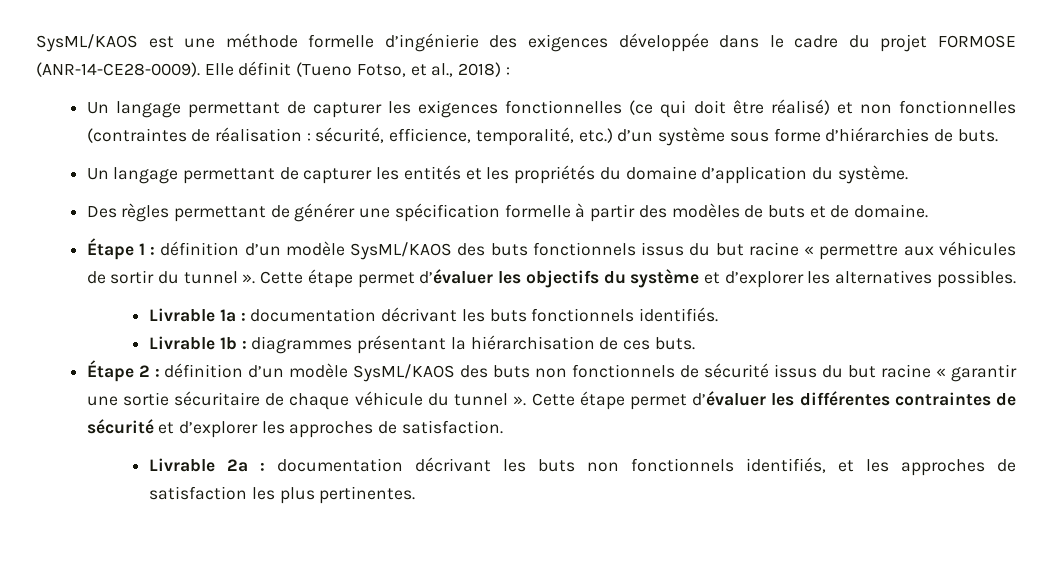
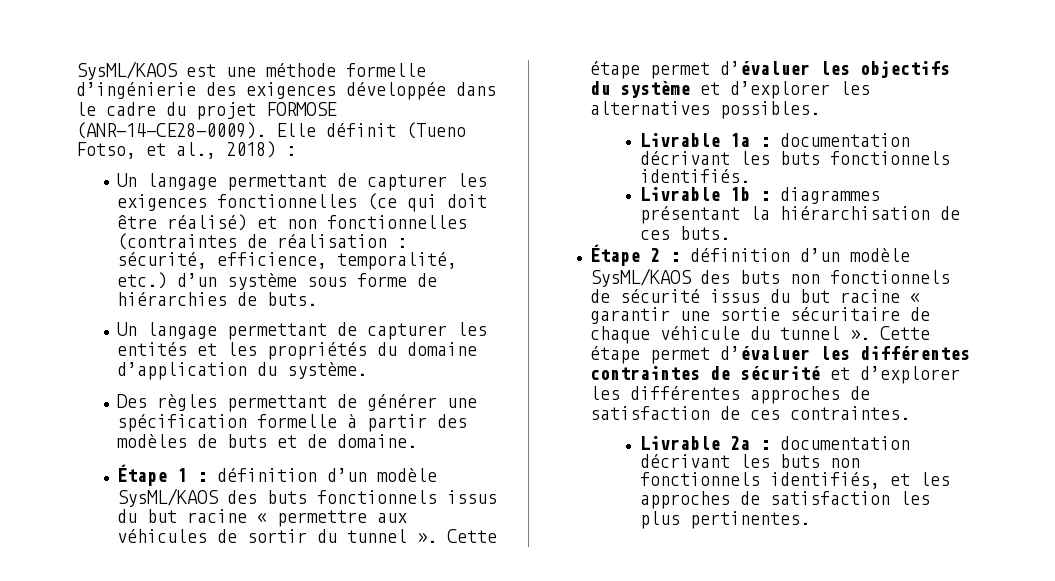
[825,127,930,142] d’hiérarchies -> [417,273,438,287] [117,292,228,306] de hiérarchies
[289,420,503,438] approches de satisfaction. -> [630,386,871,404] [590,406,911,420] différentes approches de satisfaction de ces contraintes.

